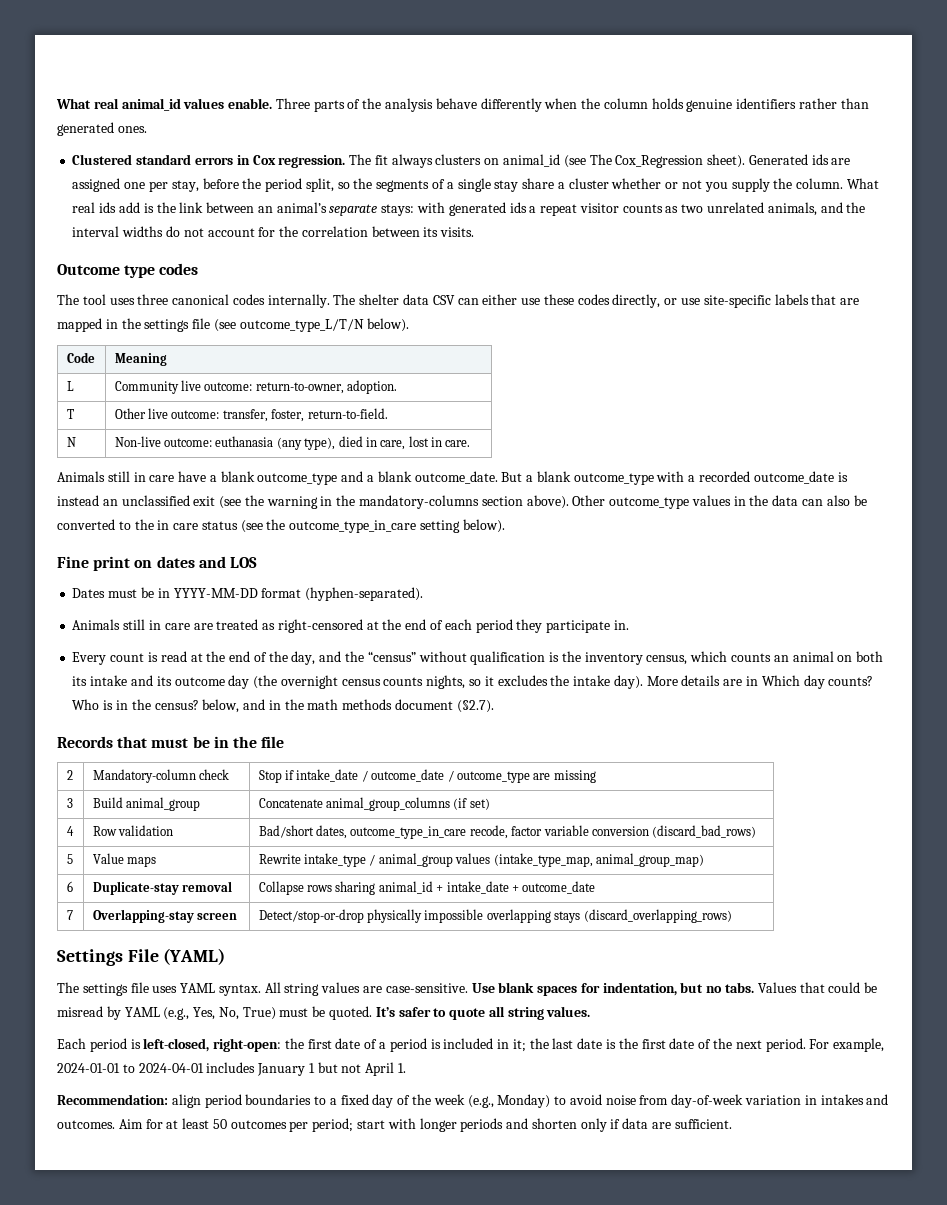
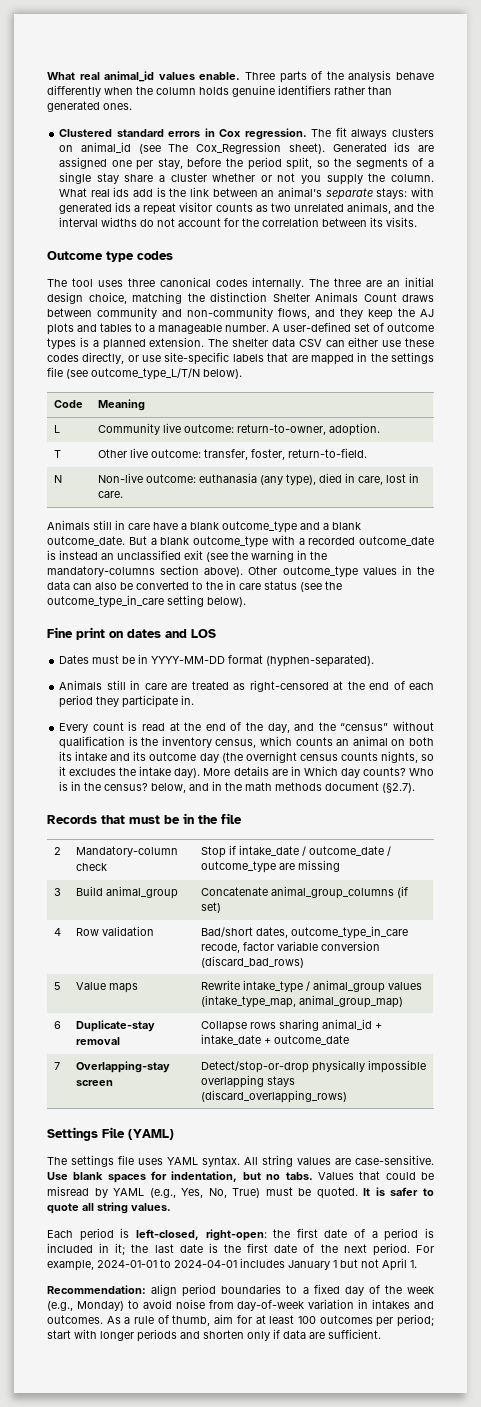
(356, 299) none -> [334,277,435,287] [47,292,434,304] [47,307,434,320] [47,322,434,335] [47,337,229,350] three are an initial design choice, matching the distinction Shelter Animals Count draws between community and non-community flows, and they keep the AJ plots and tables to a manageable number. A user-defined set of outcome types is a planned extension. The
[375,1007,395,1017] It’s -> [363,1187,385,1196] It is
[118,1119,143,1129] Aim -> [106,1314,234,1326] As a rule of thumb, aim
[212,1119,227,1129] 50 -> [297,1316,316,1324] 100

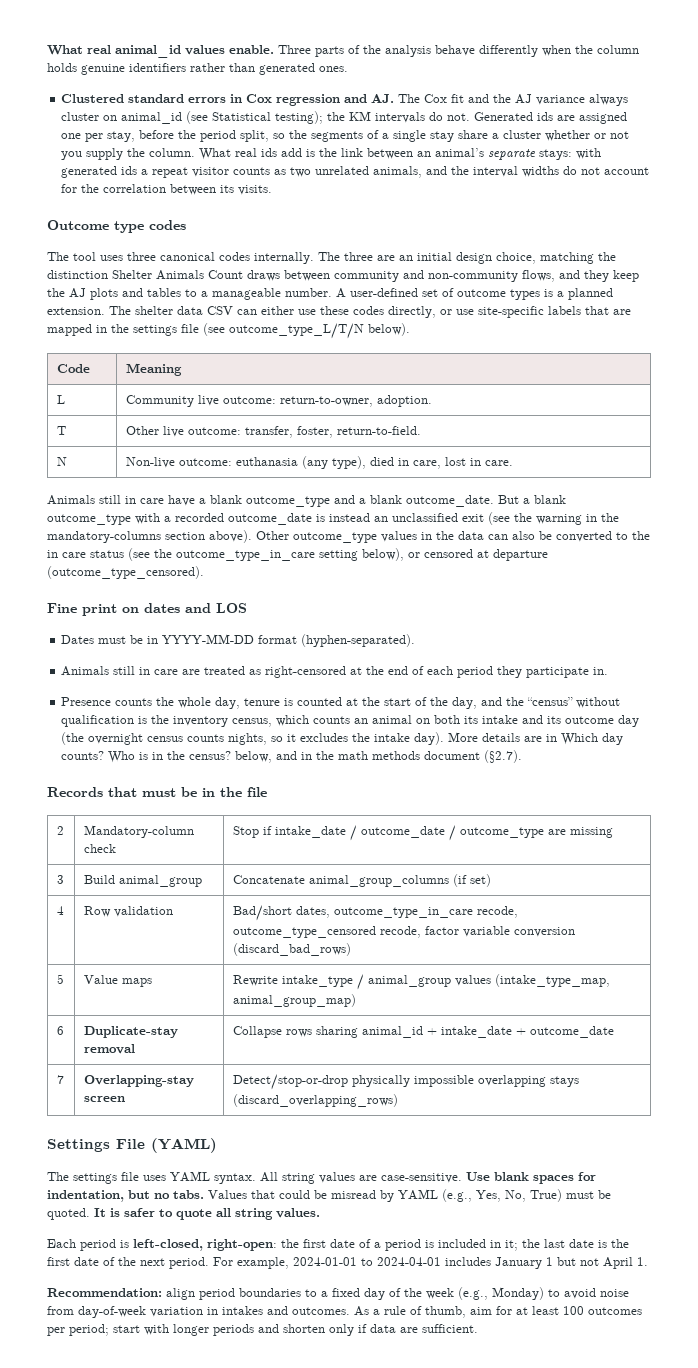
[244,127,434,140] [59,142,325,154] regression. The fit always clusters on animal_id (see The Cox_Regression sheet). -> [276,94,629,106] [61,111,471,124] regression and AJ. The Cox fit and the AJ variance always cluster on animal_id (see Statistical testing); the KM intervals do not.
[207,597,246,607] below). -> [362,548,548,561] [47,566,204,579] below), or censored at departure (outcome_type_censored).
[59,721,226,733] Every count is read at the end -> [61,697,412,709] Presence counts the whole day, tenure is counted at the start
(241, 948) none -> [232,926,421,938] outcome_type_censored recode,

